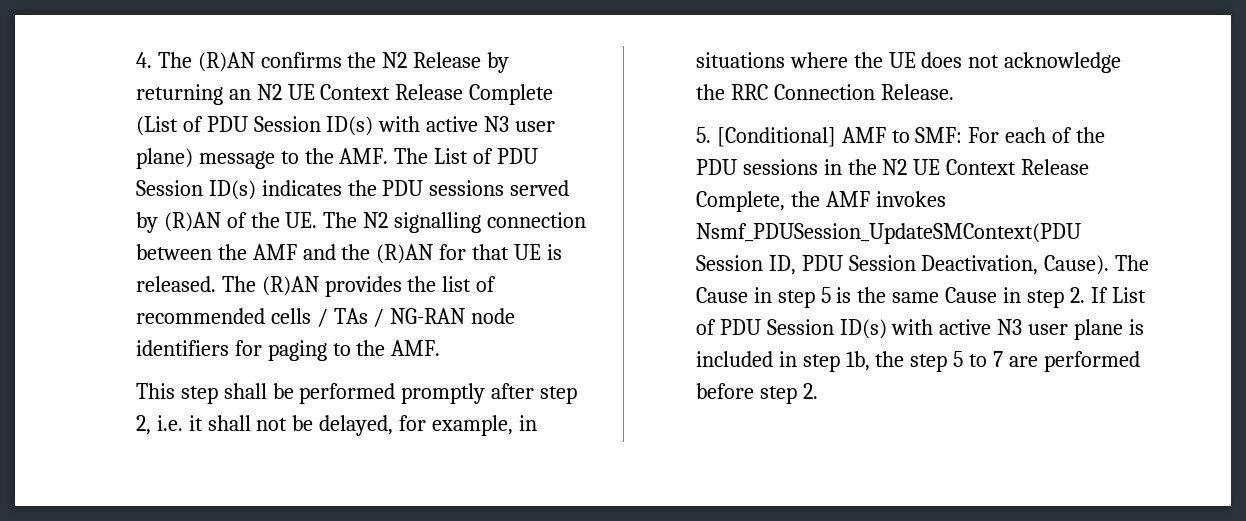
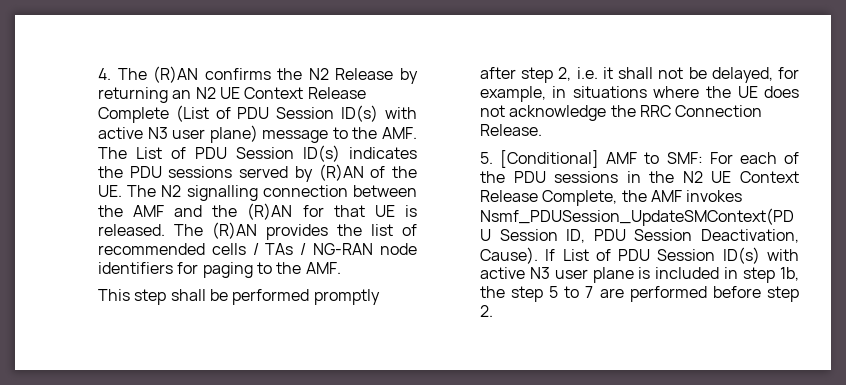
[1115,255,1150,271] [695,287,1086,308] The Cause in step 5 is the same Cause in step 2. -> (538, 255) none

